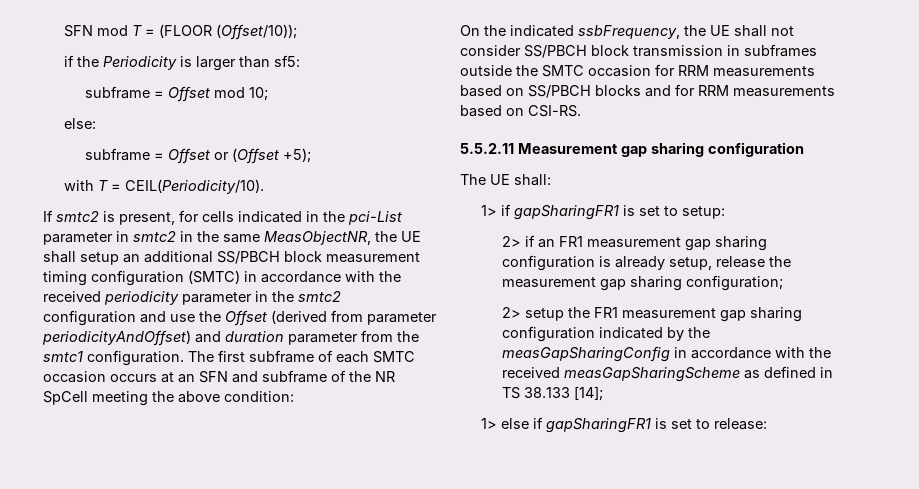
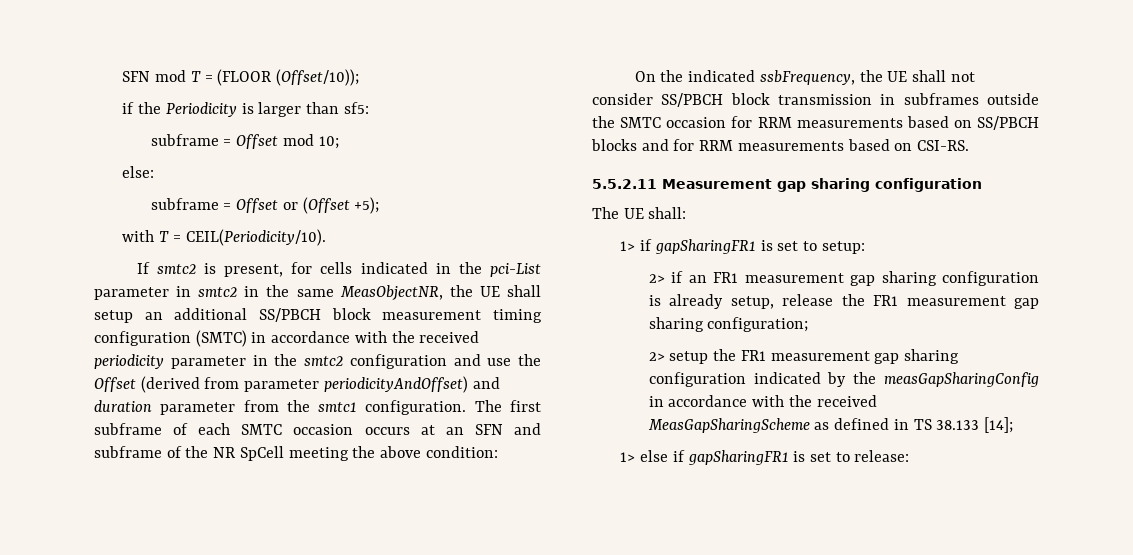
(791, 261) none -> [873,295,899,306] FR1
[563,367,740,382] measGapSharingScheme -> [647,418,810,433] MeasGapSharingScheme

